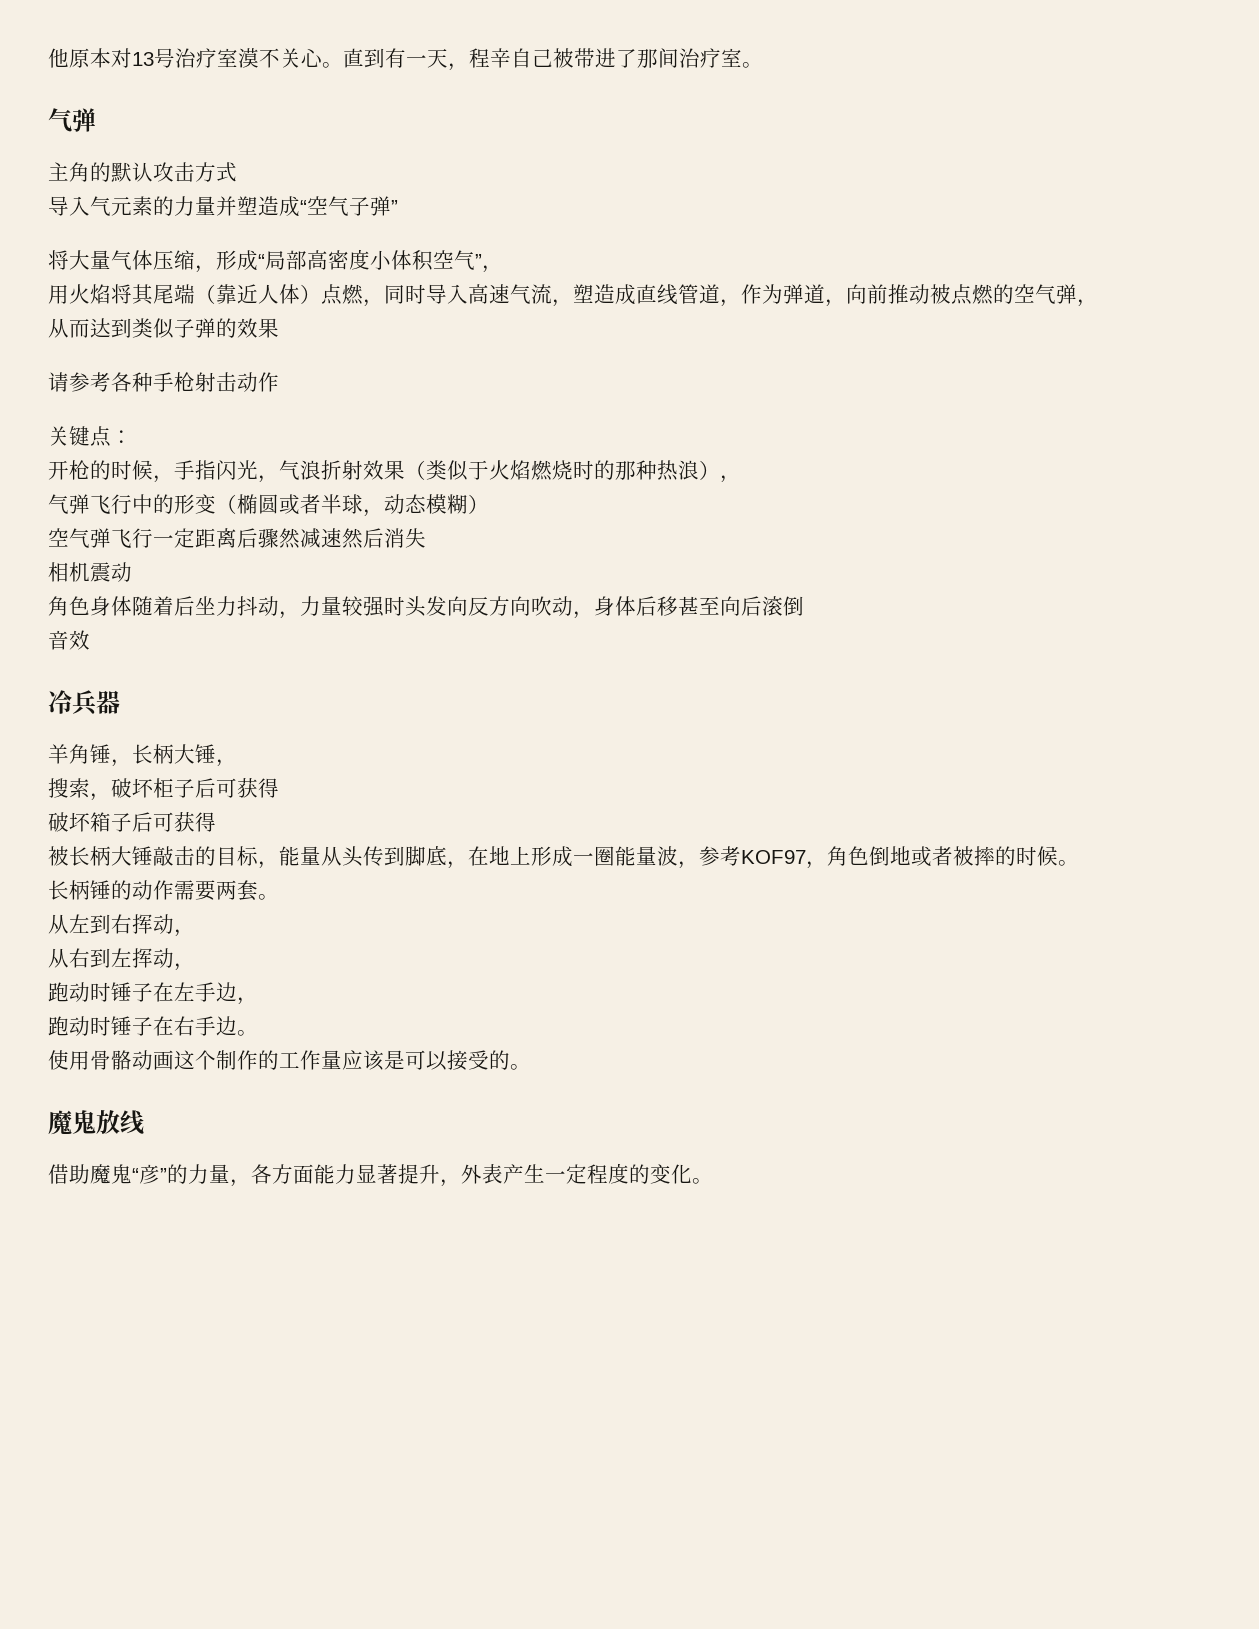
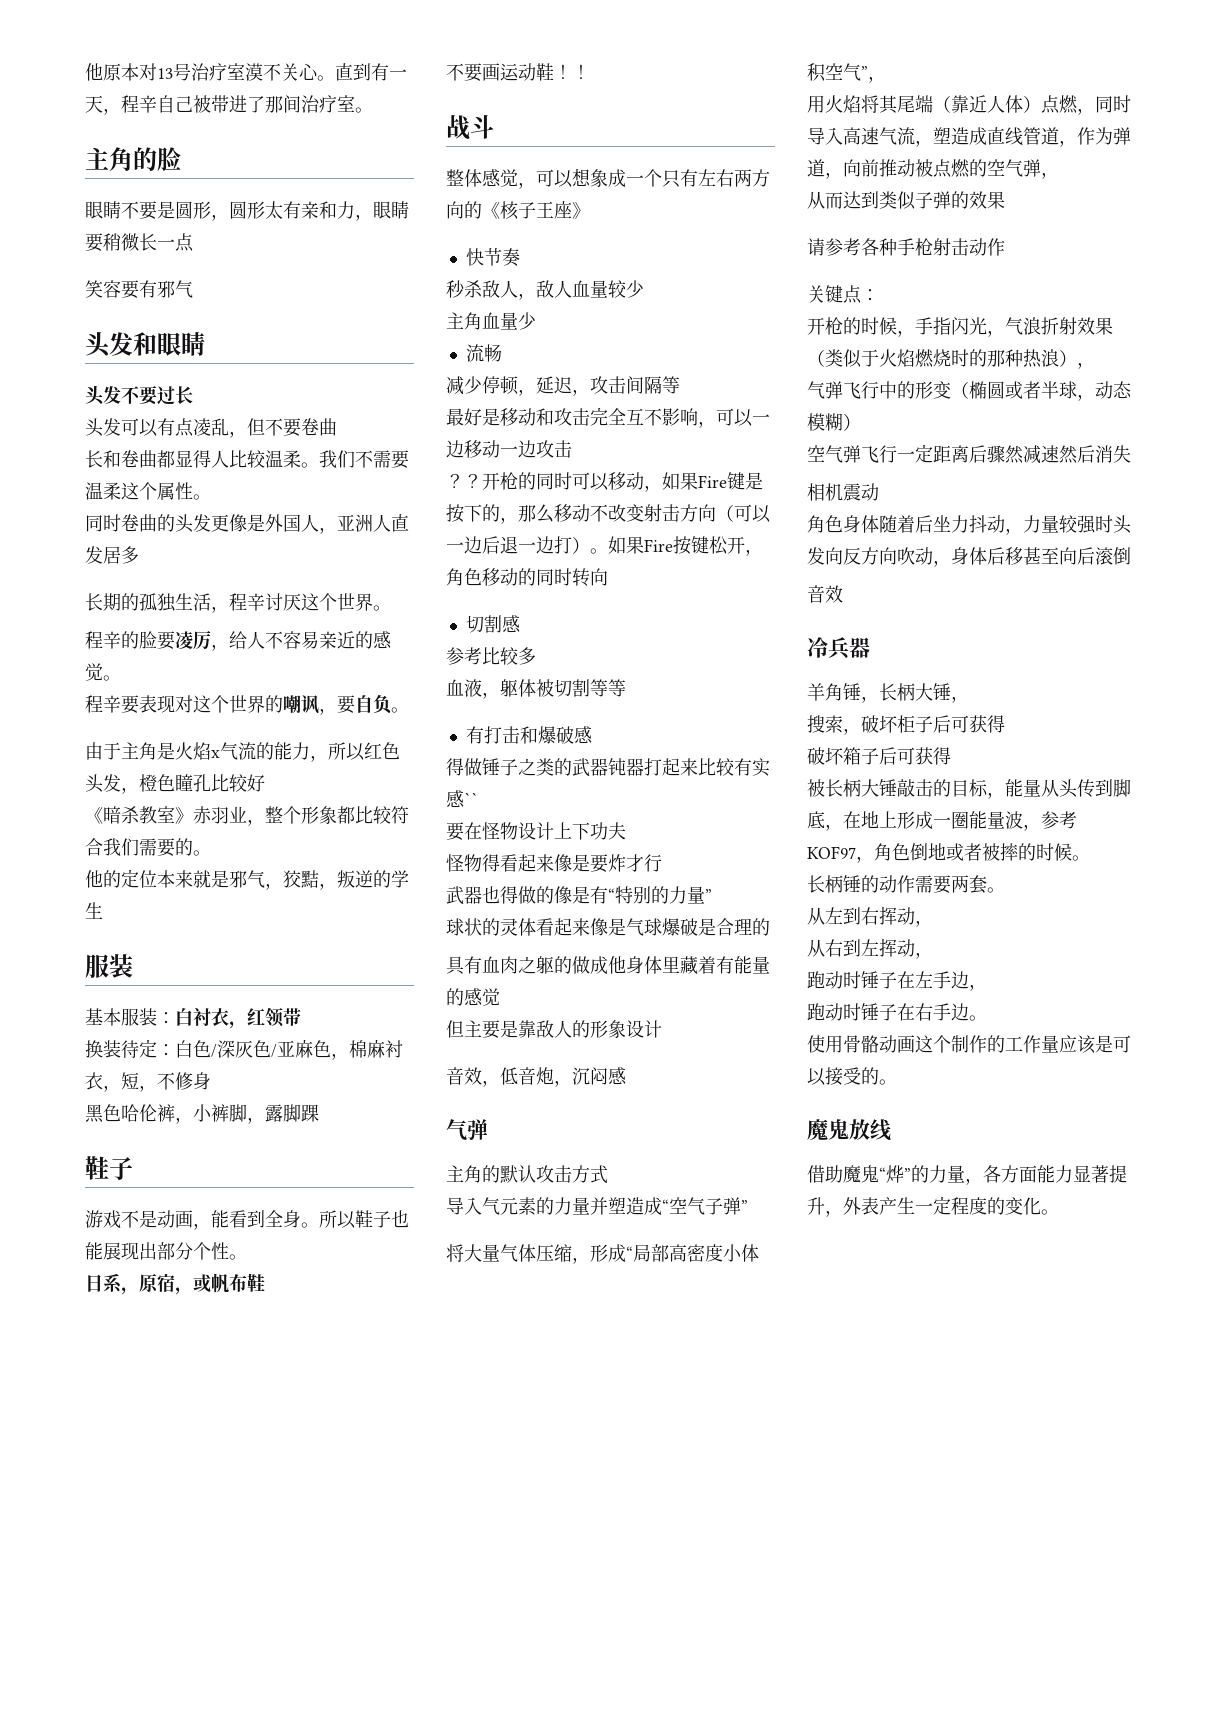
(763, 65) none -> [85,147,181,171] [85,201,409,221] [85,233,194,252] [85,280,193,299] [85,332,205,357] [85,385,193,405] [85,418,337,438] [85,450,409,469] [85,482,211,500] [85,514,409,534] [85,546,139,564] [85,593,391,613] [85,631,392,651] [85,663,121,681] [85,694,409,715] [85,742,400,762] [85,774,265,794] [85,806,409,826] [85,838,211,857] [85,869,409,890] [85,902,103,919] [85,954,133,978] [85,1007,301,1029] [85,1039,403,1060] [85,1072,211,1092] [85,1104,319,1124] [85,1156,133,1180] [85,1210,409,1230] [85,1242,247,1260] [85,1273,265,1295] [446,63,590,82] [446,115,494,140] [446,168,770,189] [446,201,590,220] [465,248,520,267] [446,280,644,300] [446,312,536,330] [465,344,502,362] [446,376,680,396] [446,407,770,428] [446,440,572,458] [446,472,763,492] [446,504,771,524] [446,536,763,556] [446,568,608,587] [465,615,521,633] [446,647,536,665] [446,679,626,699] [465,726,593,744] [446,758,770,777] [446,790,478,808] [446,822,626,841] [446,854,662,873] [446,886,712,905] [446,918,770,936] [446,956,770,975] [446,988,500,1006] [446,1020,662,1039] [446,1067,627,1087] // 主角的脸 // 眼睛不要是圆形，圆形太有亲和力，眼睛要稍微长一点 // 笑容要有邪气 // 头发和眼睛 // 头发不要过长 // 头发可以有点凌乱，但不要卷曲 // 长和卷曲都显得人比较温柔。我们不需要温柔这个属性。 // 同时卷曲的头发更像是外国人，亚洲人直发居多 // 长期的孤独生活，程辛讨厌这个世界。 // 程辛的脸要凌厉，给人不容易亲近的感觉。 // 程辛要表现对这个世界的嘲讽，要自负。 // 由于主角是火焰x气流的能力，所以红色头发，橙色瞳孔比较好 // 《暗杀教室》赤羽业，整个形象都比较符合我们需要的。 // 他的定位本来就是邪气，狡黠，叛逆的学生 // 服装 // 基本服装：白衬衣，红领带 // 换装待定：白色/深灰色/亚麻色，棉麻衬衣，短，不修身 // 黑色哈伦裤，小裤脚，露脚踝 // 鞋子 // 游戏不是动画，能看到全身。所以鞋子也能展现出部分个性。 // 日系，原宿，或帆布鞋 // 不要画运动鞋！！ // 战斗 // 整体感觉，可以想象成一个只有左右两方向的《核子王座》 // 快节奏 // 秒杀敌人，敌人血量较少 // 主角血量少 // 流畅 // 减少停顿，延迟，攻击间隔等 // 最好是移动和攻击完全互不影响，可以一边移动一边攻击 // ？？开枪的同时可以移动，如果Fire键是按下的，那么移动不改变射击方向（可以一边后退一边打）。如果Fire按键松开，角色移动的同时转向 // 切割感 // 参考比较多 // 血液，躯体被切割等等 // 有打击和爆破感 // 得做锤子之类的武器钝器打起来比较有实感`` // 要在怪物设计上下功夫 // 怪物得看起来像是要炸才行 // 武器也得做的像是有“特别的力量” // 球状的灵体看起来像是气球爆破是合理的 // 具有血肉之躯的做成他身体里藏着有能量的感觉 // 但主要是靠敌人的形象设计 // 音效，低音炮，沉闷感
[139,1164,160,1184] 彦 -> [886,1165,904,1183] 烨

